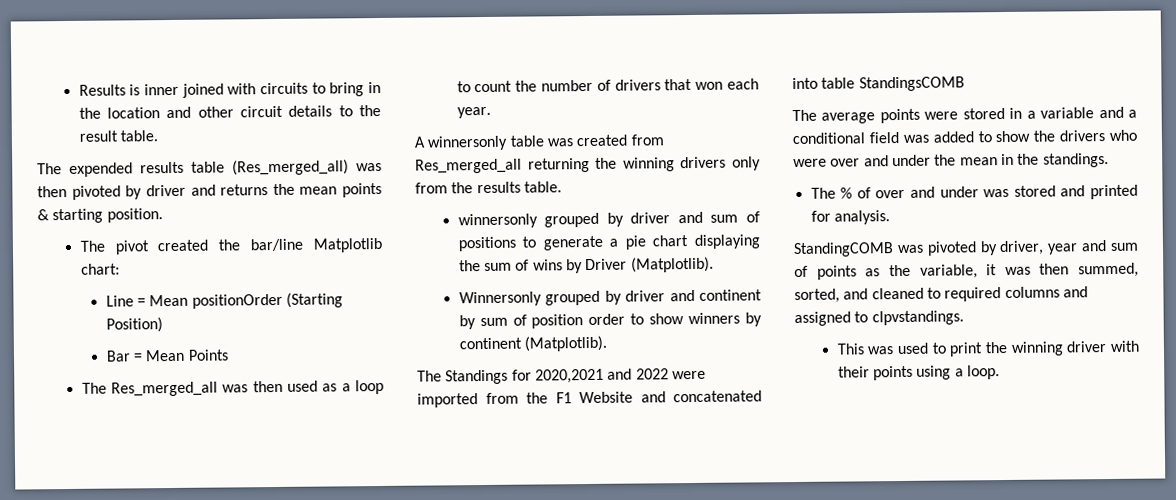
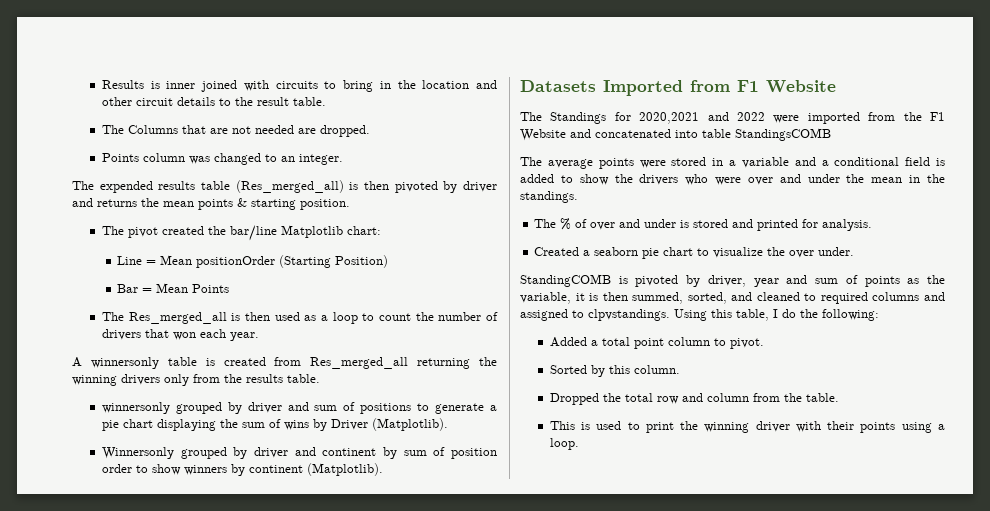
(159, 136) none -> [101,125,370,137] [101,153,343,165] // The Columns that are not needed are dropped. // Points column was changed to an integer.
[356,162,382,172] was -> [349,182,359,190] is
[222,384,249,393] was -> [231,313,241,321] is
[546,138,574,147] was -> [205,358,215,366] is
(608, 343) none -> [520,80,836,96] // Datasets Imported from F1 Website
[902,134,929,143] was -> [936,158,945,166] is
[983,188,1010,198] was -> [680,220,690,228] is
(890, 217) none -> [534,247,855,259] // Created a seaborn pie chart to visualize the over under.
[896,244,924,254] was -> [618,276,628,284] is
[1004,266,1031,276] was -> [589,293,599,301] is
(964, 318) none -> [674,309,879,321] [549,337,764,349] [549,365,680,377] [549,393,839,405] Using this table, I do the following: // Added a total point column to pivot. // Sorted by this column. // Dropped the total row and column from the table.
[867,346,895,355] was -> [581,422,591,430] is

